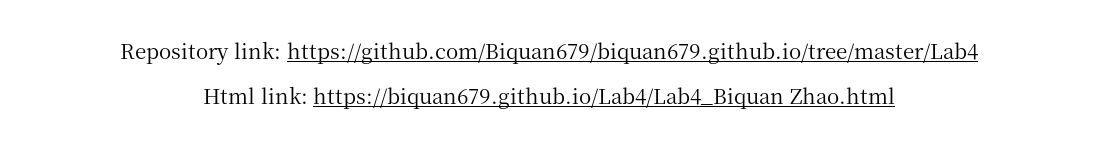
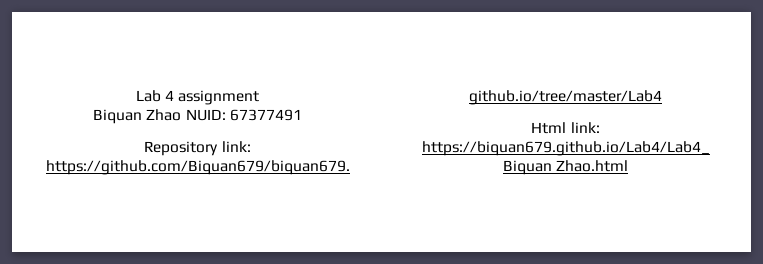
(120, 54) none -> [135,90,260,105] [93,109,302,124] Lab 4 assignment // Biquan Zhao NUID: 67377491 //

